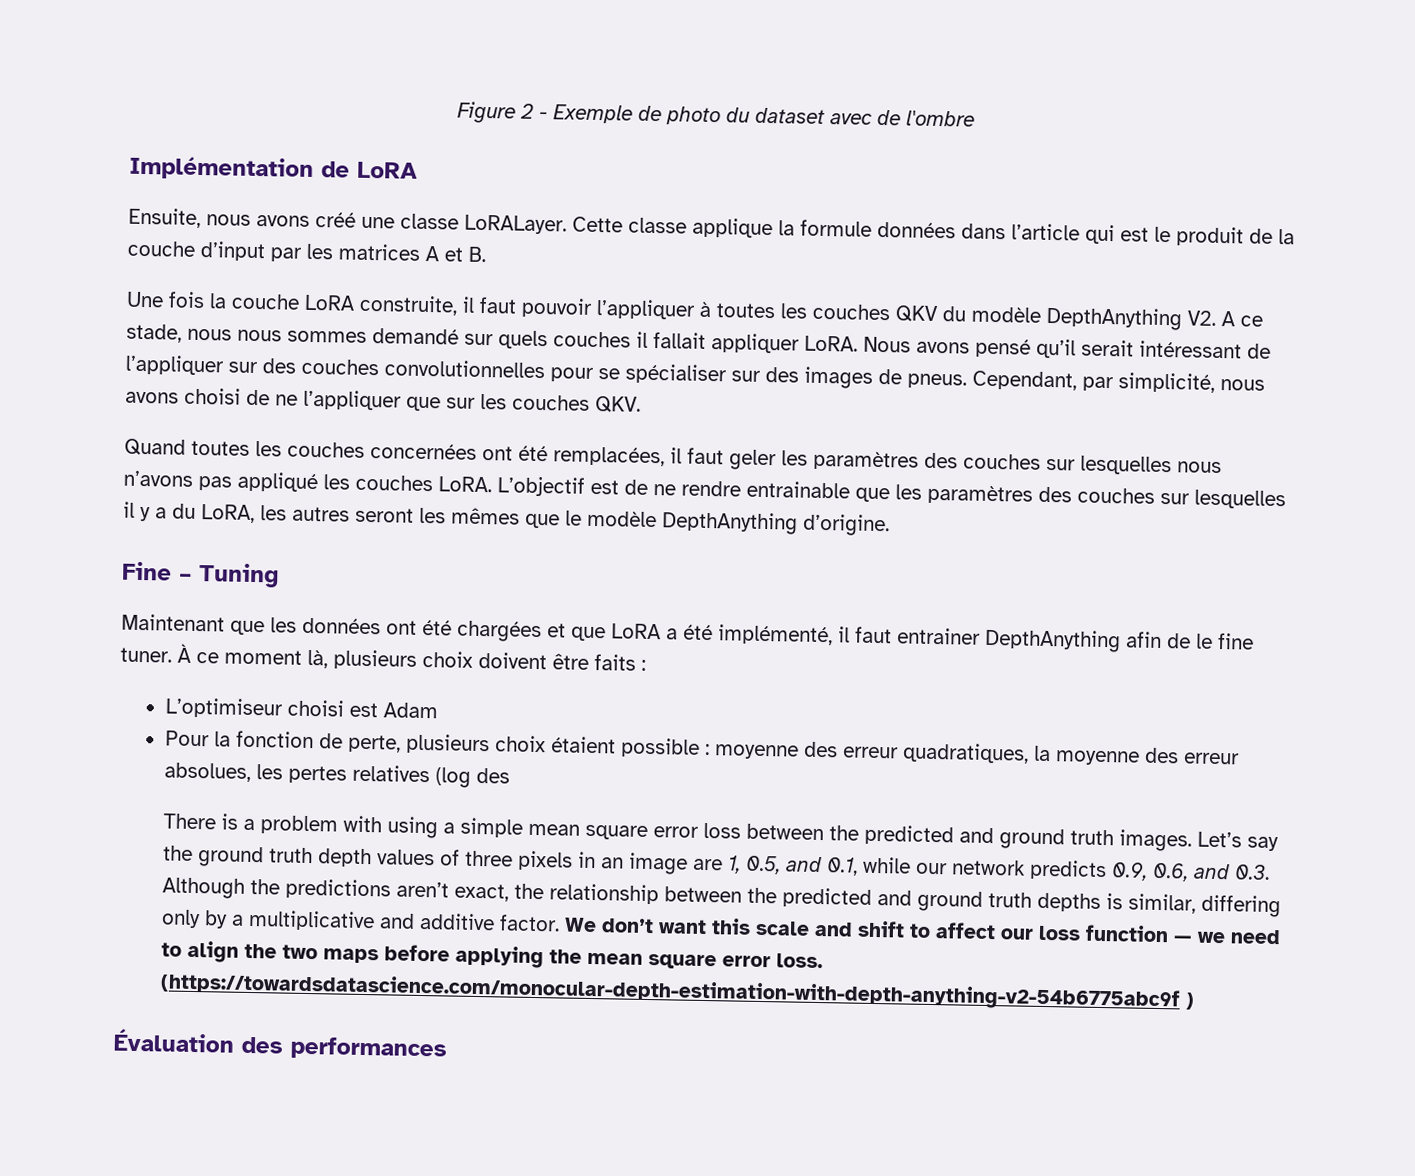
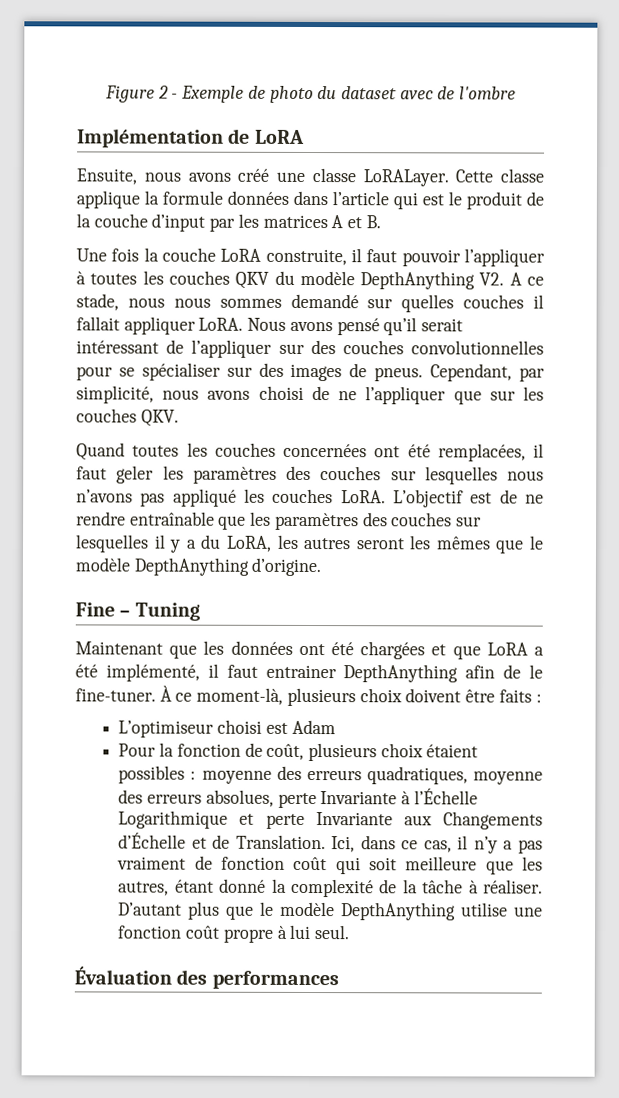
[498,330,548,350] quels -> [401,294,455,313] quelles
[746,480,850,499] entrainable -> [129,511,215,526] entraînable
[1218,633,1254,650] [120,643,328,669] fine tuner. À ce moment là, -> [75,685,284,705] fine-tuner. À ce moment-là,
[347,734,401,753] perte, -> [266,743,305,760] coût,
[620,737,700,758] possible -> [118,765,186,784] possibles
[842,742,1240,766] [163,762,510,788] [162,813,1279,852] [162,845,1270,882] [161,877,1281,918] [160,909,1281,945] [160,940,823,970] [159,972,1194,1012] erreur quadratiques, la moyenne des erreur absolues, les pertes relatives (log des // There is a problem with using a simple mean square error loss between the predicted and ground truth images. Let’s say the ground truth depth values of three pixels in an image are 1, 0.5, and 0.1, while our network predicts 0.9, 0.6, and 0.3. Although the predictions aren’t exact, the relationship between the predicted and ground truth depths is similar, differing only by a multiplicative and additive factor. We don’t want this scale and shift to affect our loss function — we need to align the two maps before applying the mean square error loss. (https://towardsdatascience.com/monocular-depth-estimation-with-depth-anything-v2-54b6775abc9f ) -> [306,766,544,785] [118,788,478,809] [118,810,543,830] [118,832,543,854] [117,855,544,875] [118,878,543,898] [118,901,543,921] [117,924,350,943] erreurs quadratiques, moyenne des erreurs absolues, perte Invariante à l’Échelle Logarithmique et perte Invariante aux Changements d’Échelle et de Translation. Ici, dans ce cas, il n’y a pas vraiment de fonction coût qui soit meilleure que les autres, étant donné la complexité de la tâche à réaliser. D’autant plus que le modèle DepthAnything utilise une fonction coût propre à lui seul.

